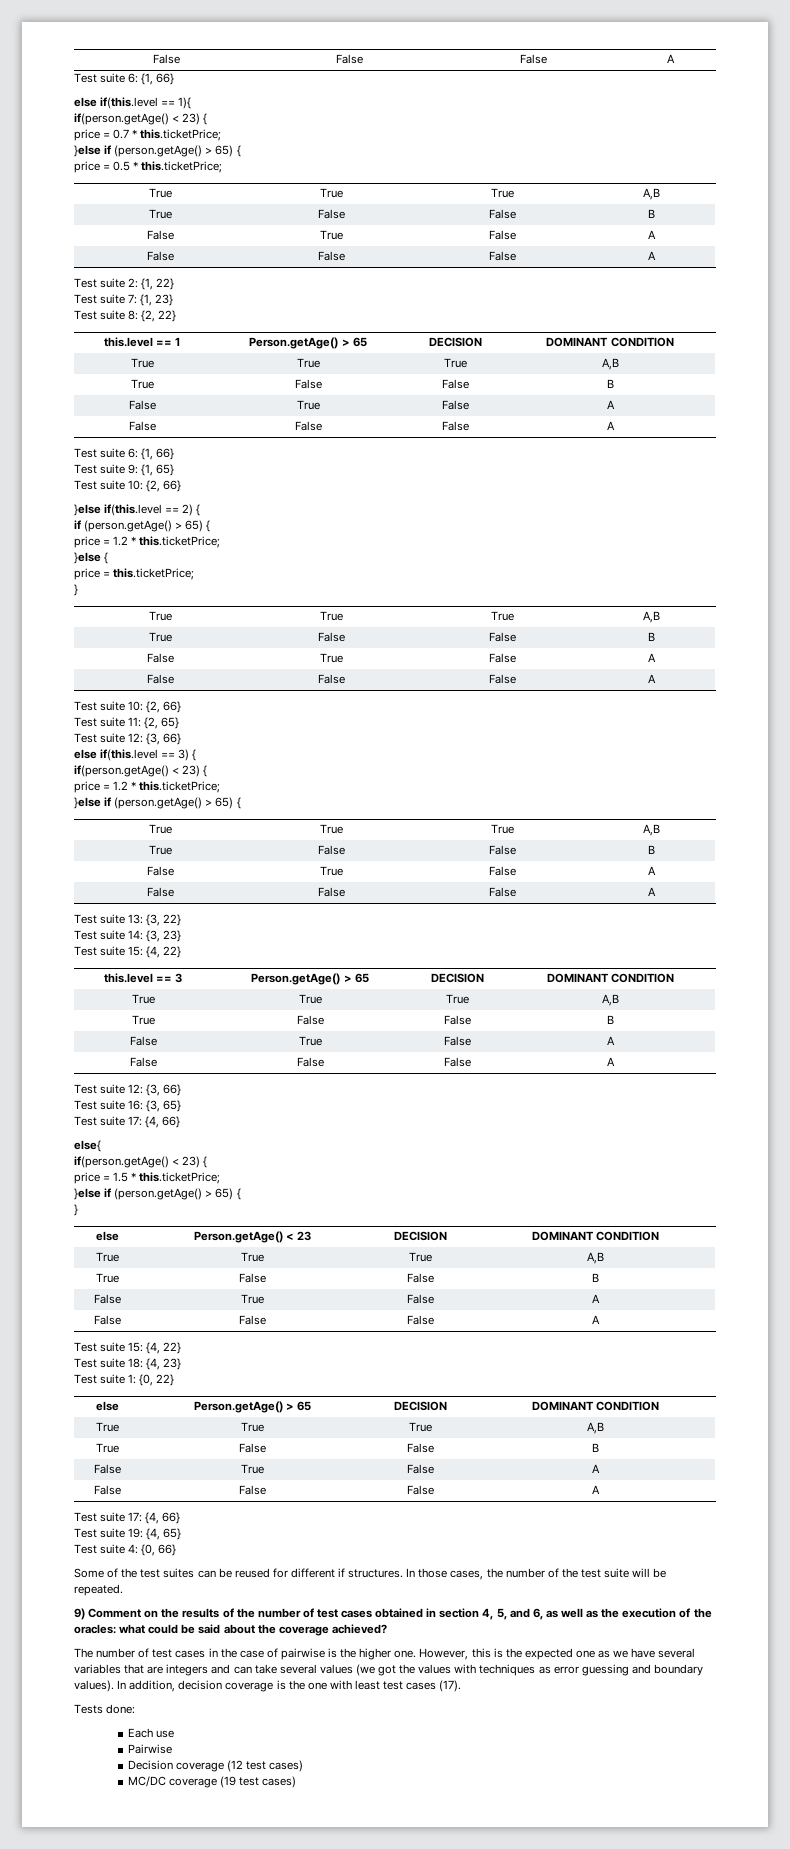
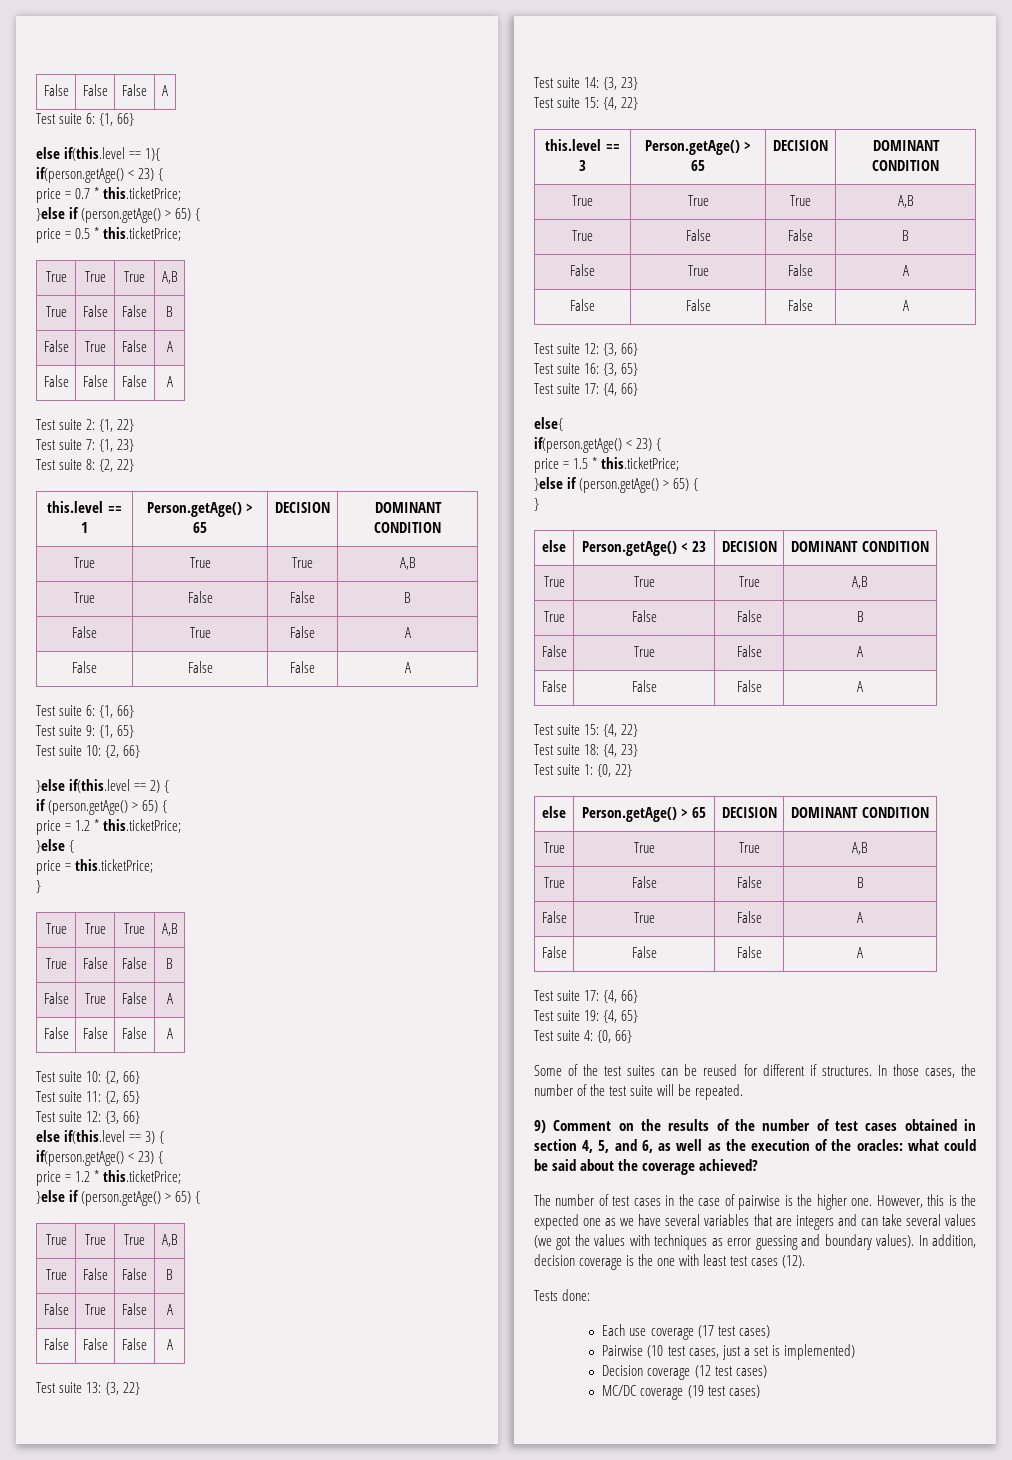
[439,1680,462,1692] (17). -> [782,1255,806,1268] (12).
[127,1744,172,1754] // Pairwise -> [650,1325,770,1340] [602,1344,855,1360] coverage (17 test cases) // Pairwise (10 test cases, just a set is implemented)

